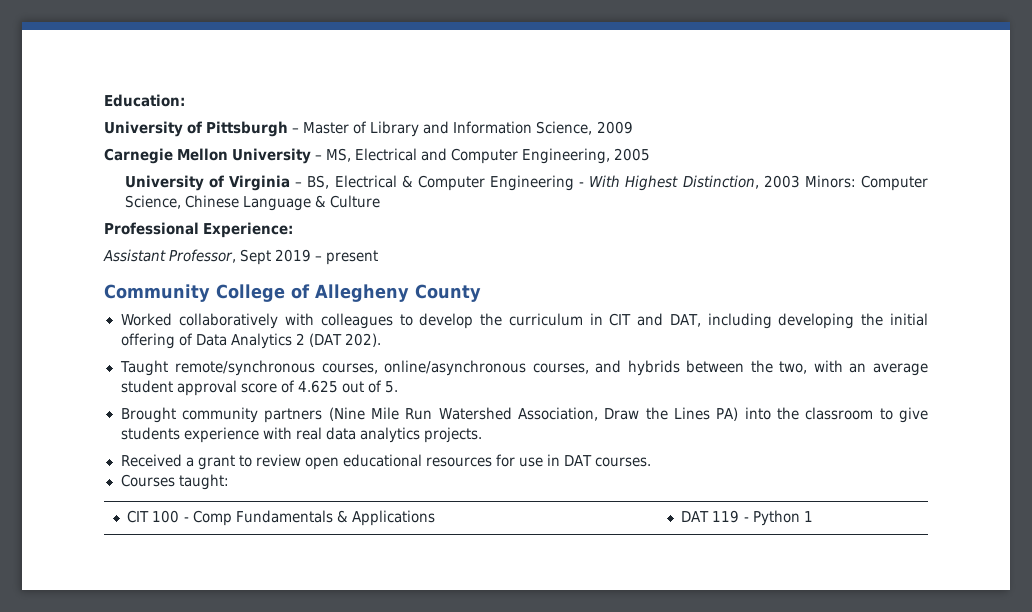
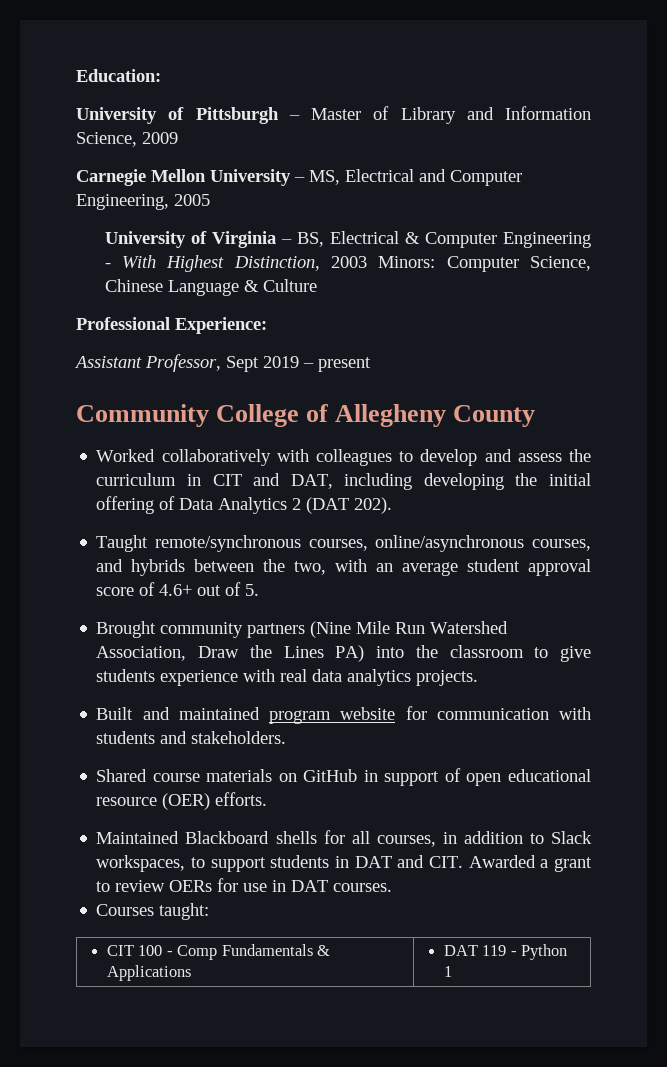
(474, 321) none -> [484,449,562,462] and assess
[297,380,338,393] 4.625 -> [159,584,193,596] 4.6+
[120,454,182,467] Received -> [96,706,591,724] [96,731,287,744] [96,768,591,786] [96,792,268,810] [96,830,592,847] [96,855,536,872] Built and maintained program website for communication with students and stakeholders. // Shared course materials on GitHub in support of open educational resource (OER) efforts. // Maintained Blackboard shells for all courses, in addition to Slack workspaces, to support students in DAT and CIT. Awarded
[304,454,492,470] open educational resources -> [169,880,213,892] OERs

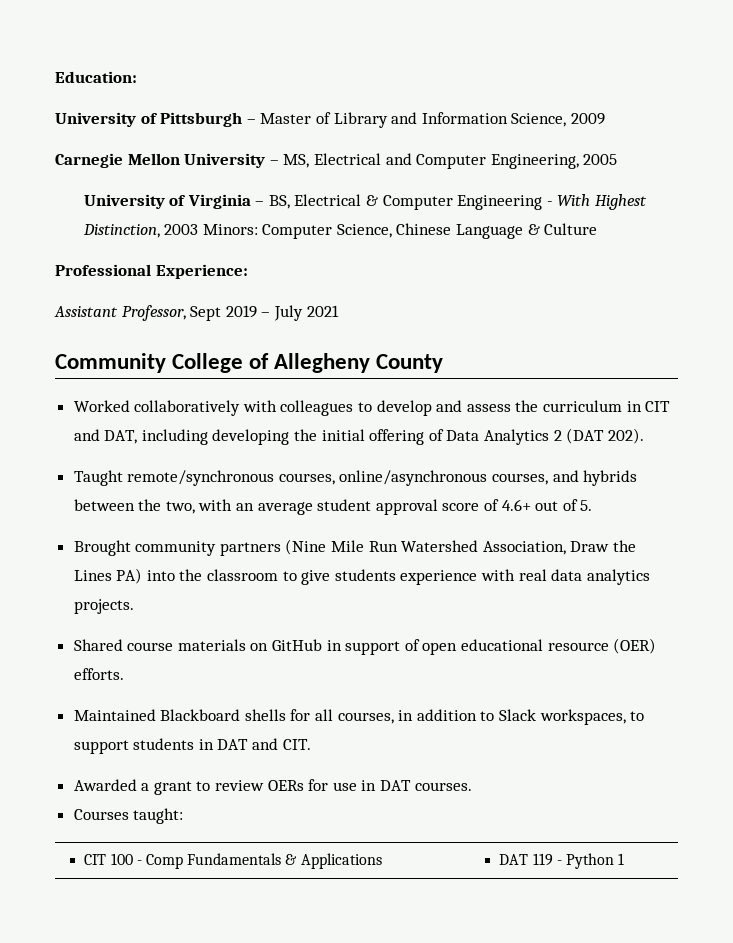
[318,357,371,372] present -> [273,305,339,321] July 2021
[96,706,591,724] [96,731,287,744] // Built and maintained program website for communication with students and stakeholders. -> (134, 606) none
(464, 862) none -> (311, 744) //

